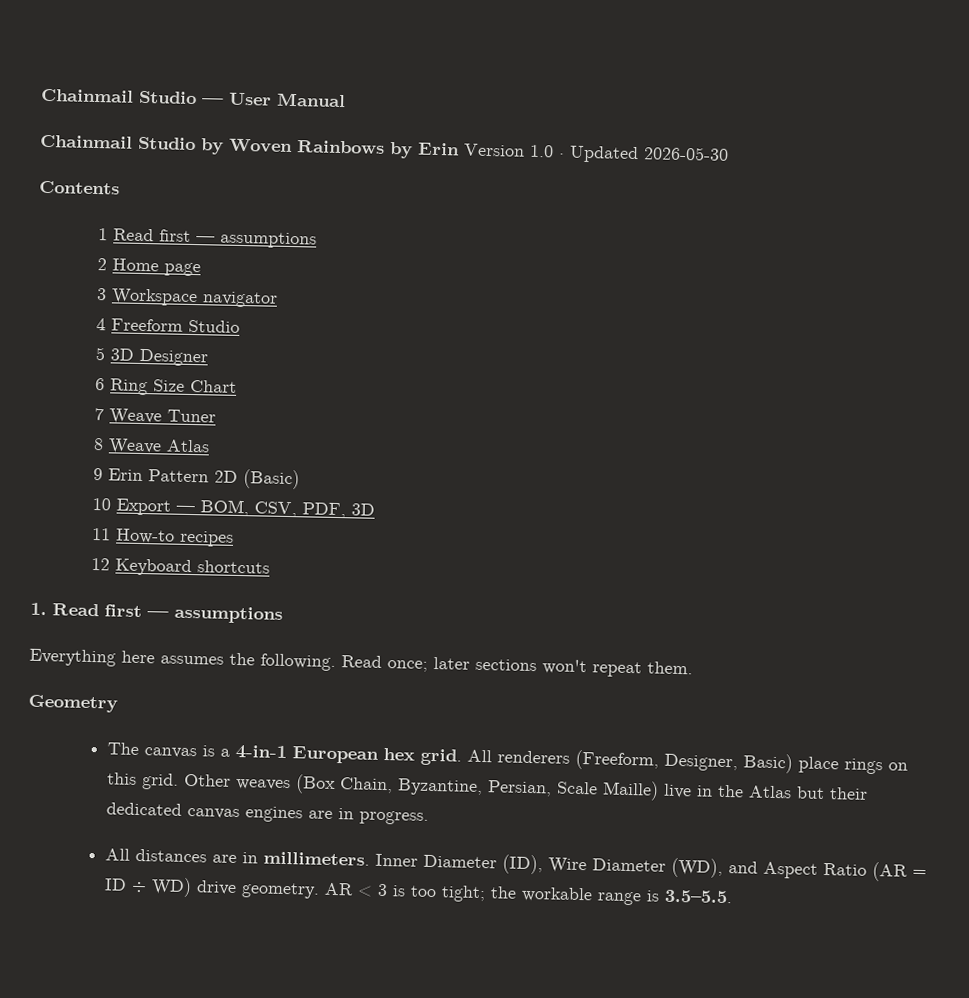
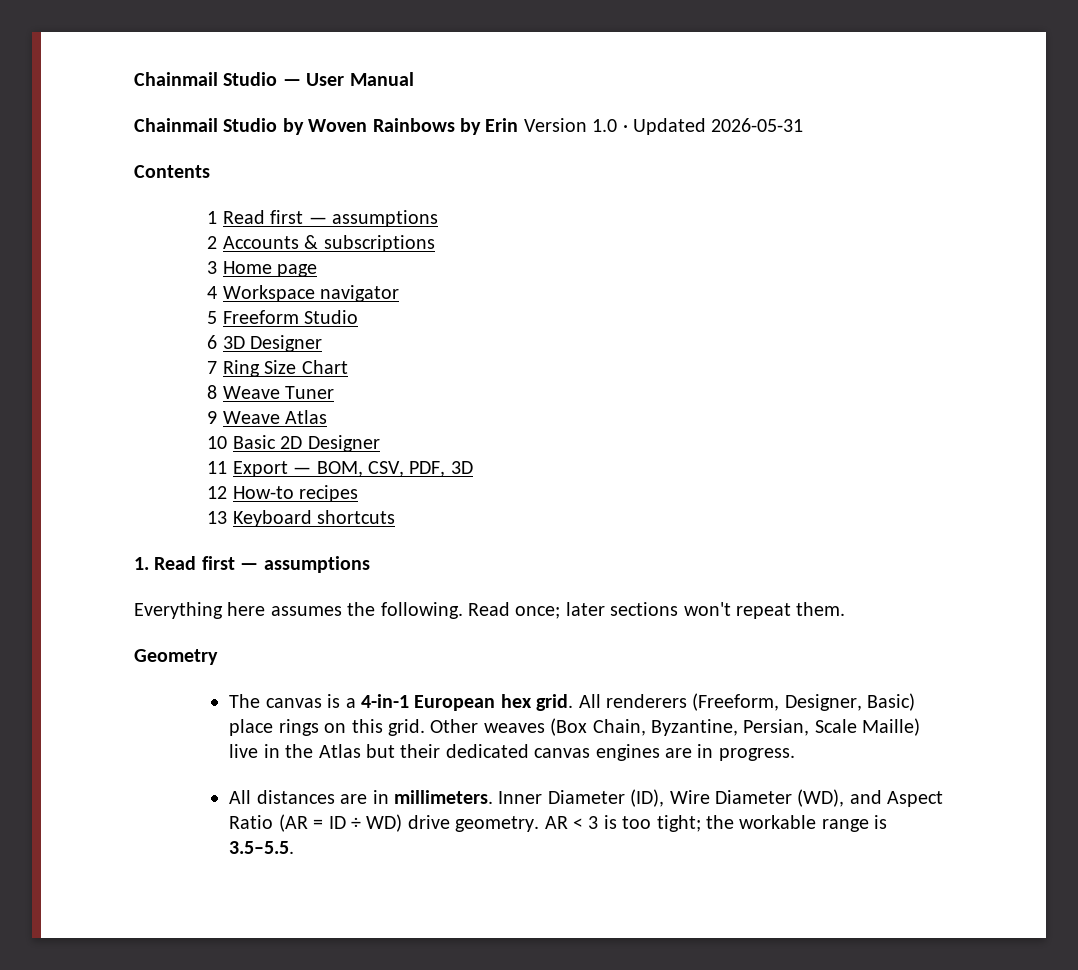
[643,146,729,161] 2026-05-30 -> [711,118,804,132] 2026-05-31
(108, 264) none -> [222,235,435,252] [207,261,218,274] Accounts & subscriptions // 3
[96,288,108,301] 3 -> [207,286,218,299] 4
[96,318,107,331] 4 -> [207,311,218,324] 5
[95,347,107,361] 5 -> [207,335,218,349] 6
[95,378,106,391] 6 -> [207,361,218,374] 7
[94,408,105,421] 7 -> [207,385,218,399] 8
[93,438,105,451] 8 -> [207,411,218,424] 9
[93,468,301,490] [92,498,112,511] 9 Erin Pattern 2D (Basic) // 10 -> [207,435,380,452] [207,461,228,474] 10 Basic 2D Designer // 11
[92,527,112,541] 11 -> [207,486,228,499] 12
[91,557,111,571] 12 -> [207,511,228,524] 13

